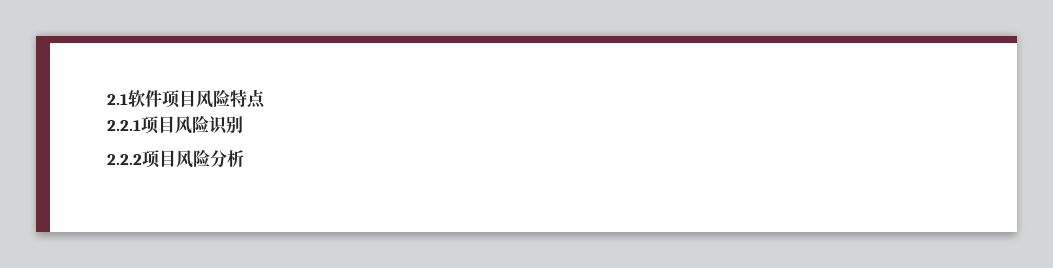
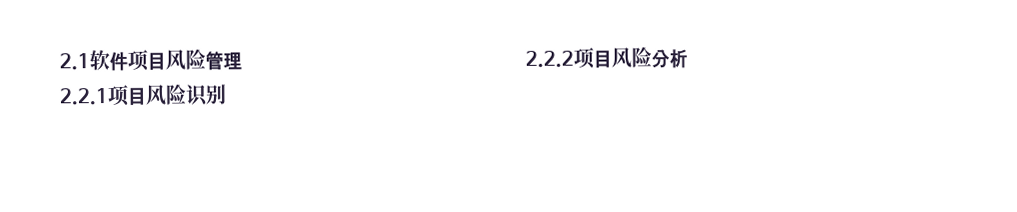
[230,89,265,109] 特点 -> [205,50,242,71] 管理

